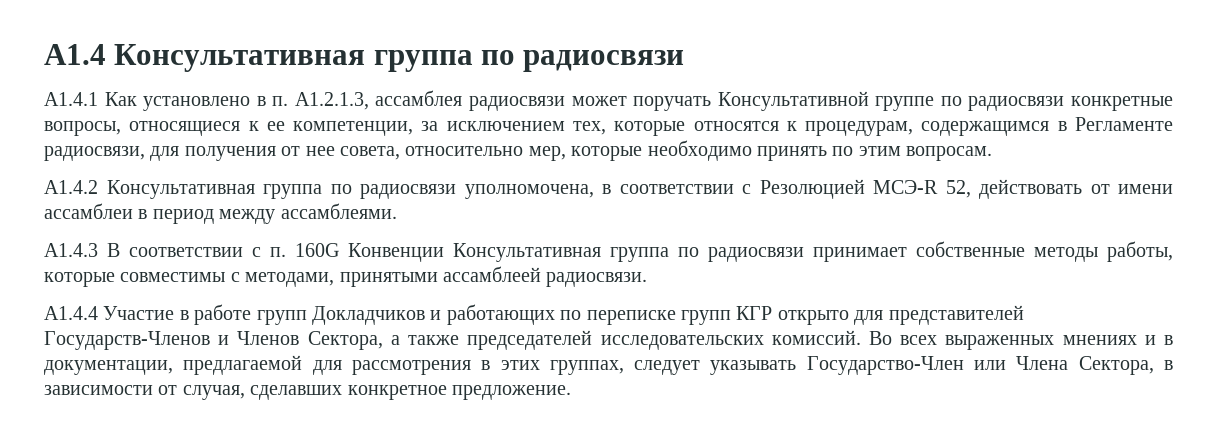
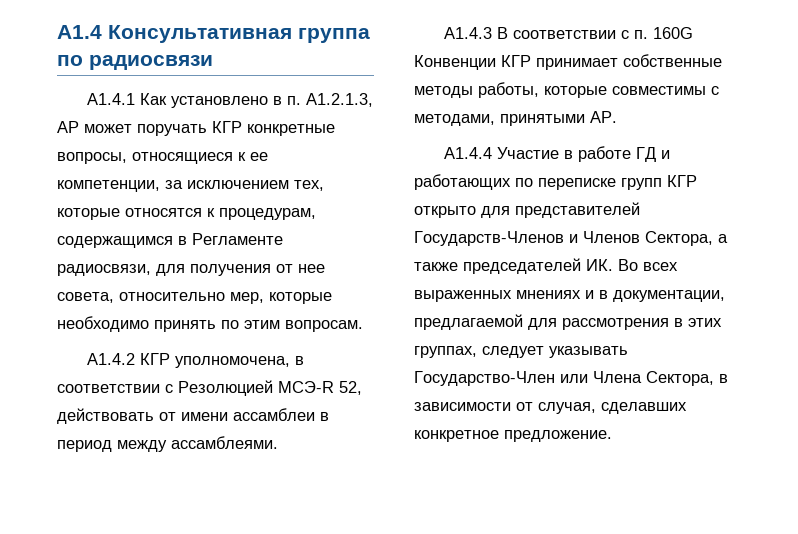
[375,90,1065,111] ассамблея радиосвязи может поручать Консультативной группе по радиосвязи -> [57,121,242,136] АР может поручать КГР
[106,180,456,199] Консультативная группа по радиосвязи -> [139,353,170,365] КГР
[453,243,804,262] Консультативная группа по радиосвязи -> [501,55,531,67] КГР
[443,266,648,287] ассамблеей радиосвязи. -> [590,111,617,123] АР.
[256,306,425,325] групп Докладчиков -> [635,147,656,162] ГД
[600,330,861,350] исследовательских комиссий. -> [586,259,613,271] ИК.

